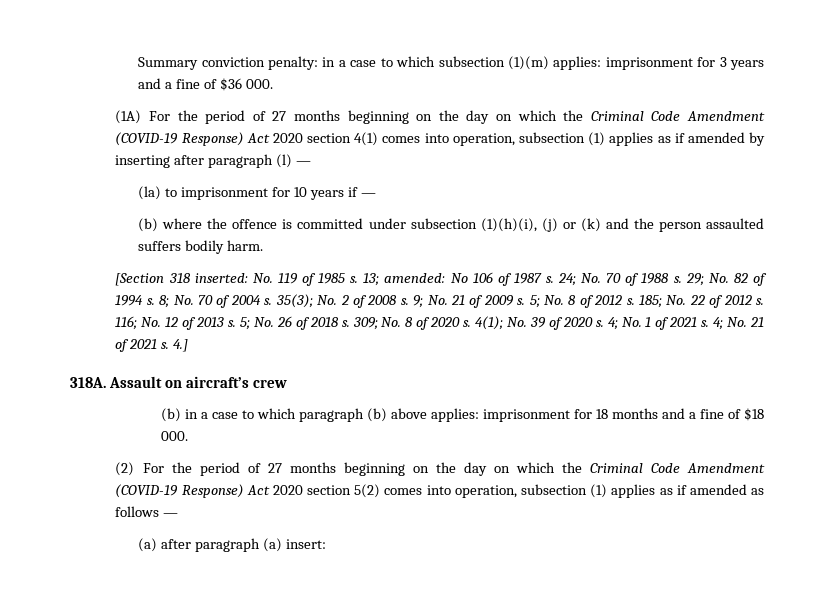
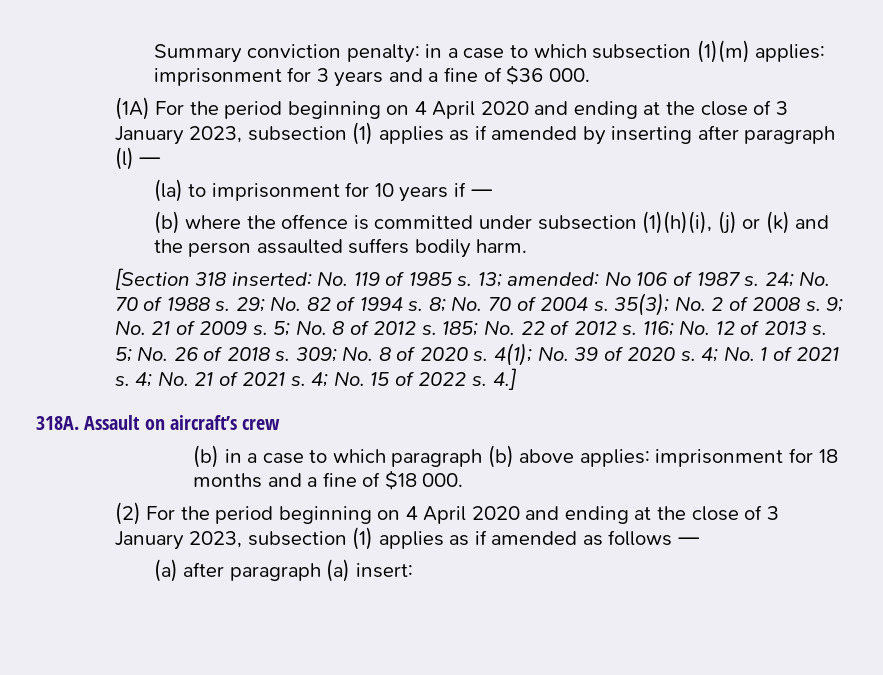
[252,110,765,124] [115,132,515,146] of 27 months beginning on the day on which the Criminal Code Amendment (COVID-19 Response) Act 2020 section 4(1) comes into operation, -> [287,100,788,119] [114,126,243,145] beginning on 4 April 2020 and ending at the close of 3 January 2023,
(170, 345) none -> [311,371,487,387] 4; No. 15 of 2022 s.
[247,462,765,476] [115,484,517,498] of 27 months beginning on the day on which the Criminal Code Amendment (COVID-19 Response) Act 2020 section 5(2) comes into operation, -> [278,505,779,524] [114,531,243,550] beginning on 4 April 2020 and ending at the close of 3 January 2023,

